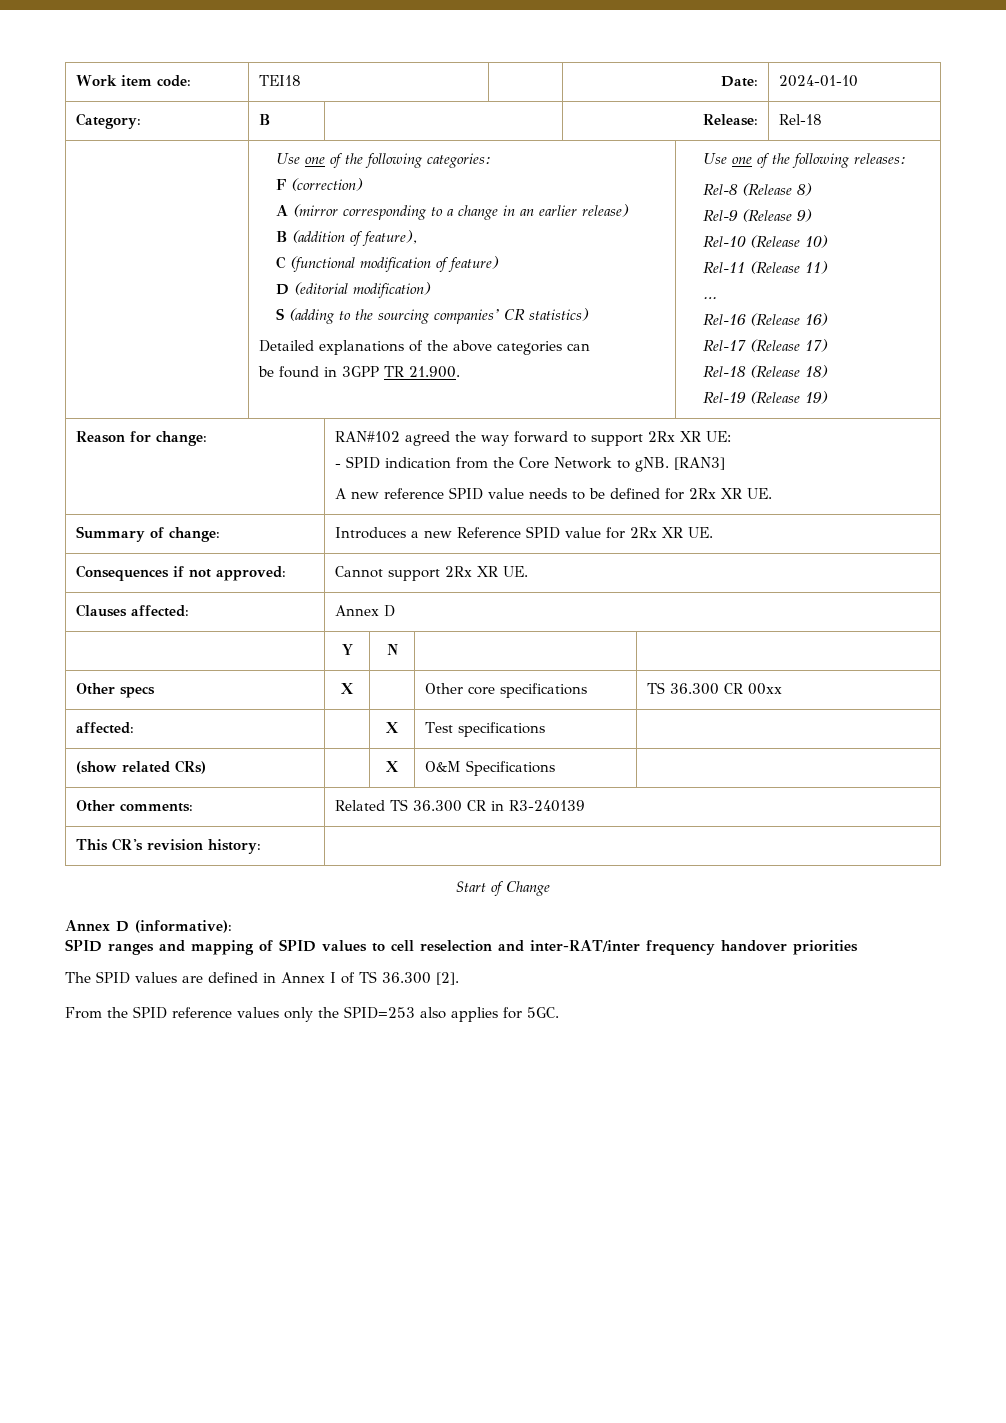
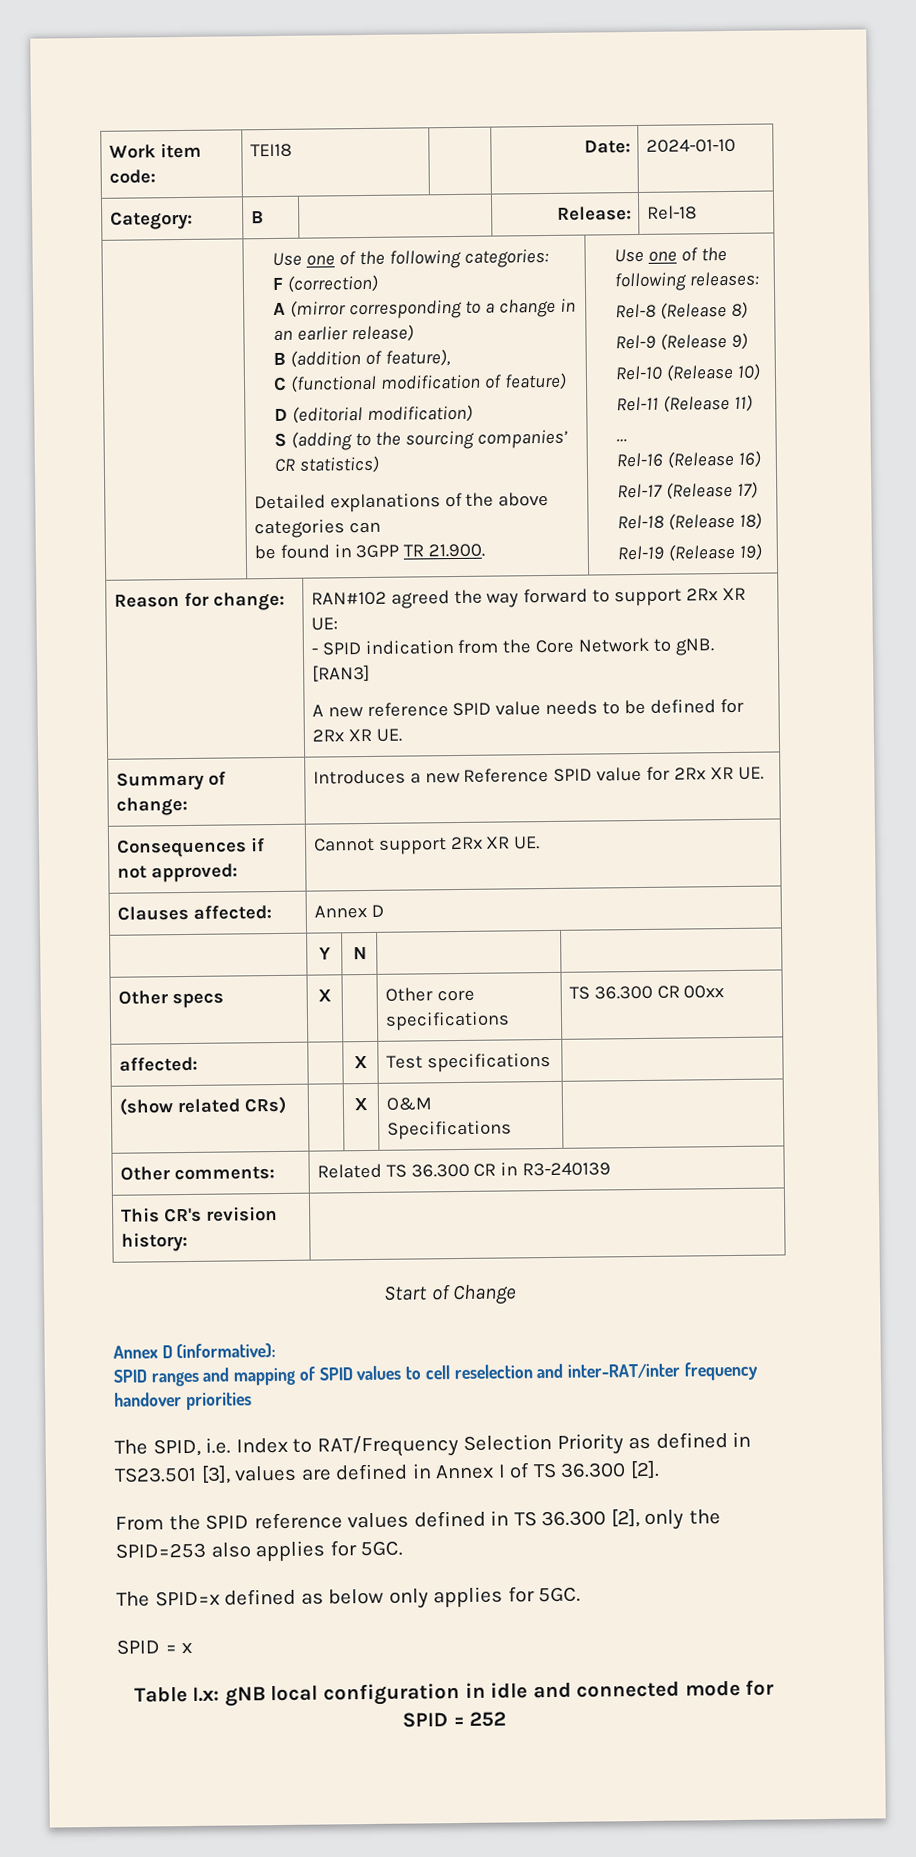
[96,971,130,984] SPID -> [152,1431,752,1458] [114,1465,231,1484] SPID, i.e. Index to RAT/Frequency Selection Priority as defined in TS23.501 [3],
(279, 1012) none -> [413,1509,640,1528] defined in TS 36.300 [2],
(559, 1012) none -> [116,1586,582,1609] [116,1639,193,1655] [133,1679,775,1707] [401,1711,507,1728] // The SPID=x defined as below only applies for 5GC. // SPID = x // Table I.x: gNB local configuration in idle and connected mode for SPID = 252

